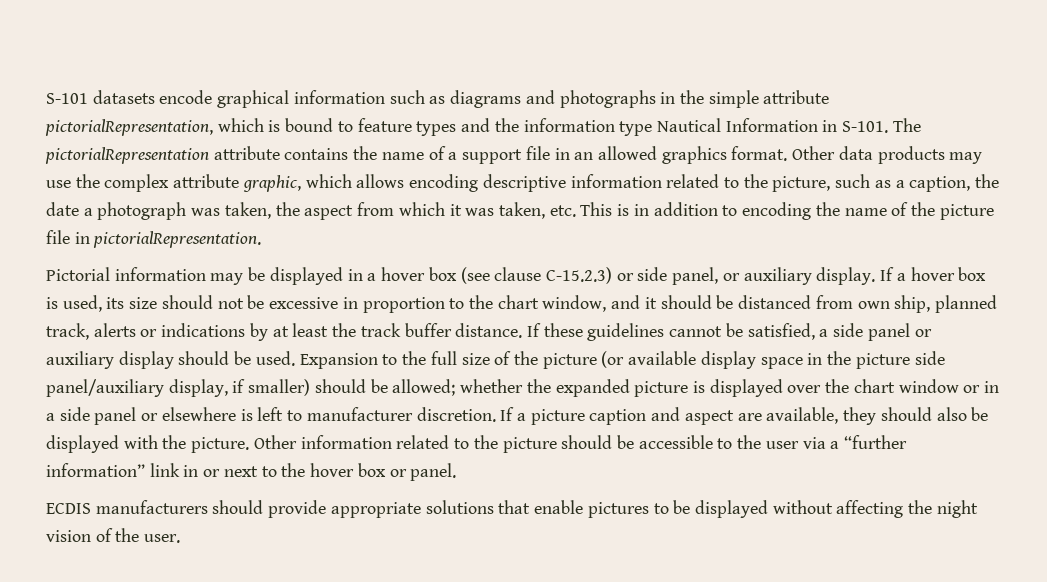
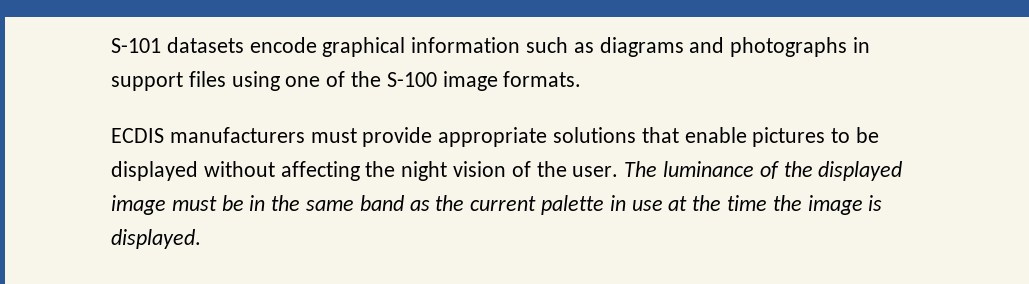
[679,90,830,108] [45,118,921,136] [45,146,983,164] [46,174,1000,192] [46,202,994,220] [46,230,262,248] [46,267,987,285] [46,295,997,313] [46,323,932,341] [46,351,945,369] [46,379,1000,397] [46,407,989,425] [46,435,908,453] [46,463,457,481] the simple attribute pictorialRepresentation, which is bound to feature types and the information type Nautical Information in S-101. The pictorialRepresentation attribute contains the name of a support file in an allowed graphics format. Other data products may use the complex attribute graphic, which allows encoding descriptive information related to the picture, such as a caption, the date a photograph was taken, the aspect from which it was taken, etc. This is in addition to encoding the name of the picture file in pictorialRepresentation. // Pictorial information may be displayed in a hover box (see clause C-15.2.3) or side panel, or auxiliary display. If a hover box is used, its size should not be excessive in proportion to the chart window, and it should be distanced from own ship, planned track, alerts or indications by at least the track buffer distance. If these guidelines cannot be satisfied, a side panel or auxiliary display should be used. Expansion to the full size of the picture (or available display space in the picture side panel/auxiliary display, if smaller) should be allowed; whether the expanded picture is displayed over the chart window or in a side panel or elsewhere is left to manufacturer discretion. If a picture caption and aspect are available, they should also be displayed with the picture. Other information related to the picture should be accessible to the user via a “further information” link in or next to the hover box or panel. -> [111,71,582,91] support files using one of the S-100 image formats.
[212,500,264,514] should -> [310,128,357,143] must
(181, 538) none -> [624,161,903,181] [111,195,883,215] [111,229,201,249] The luminance of the displayed image must be in the same band as the current palette in use at the time the image is displayed.

